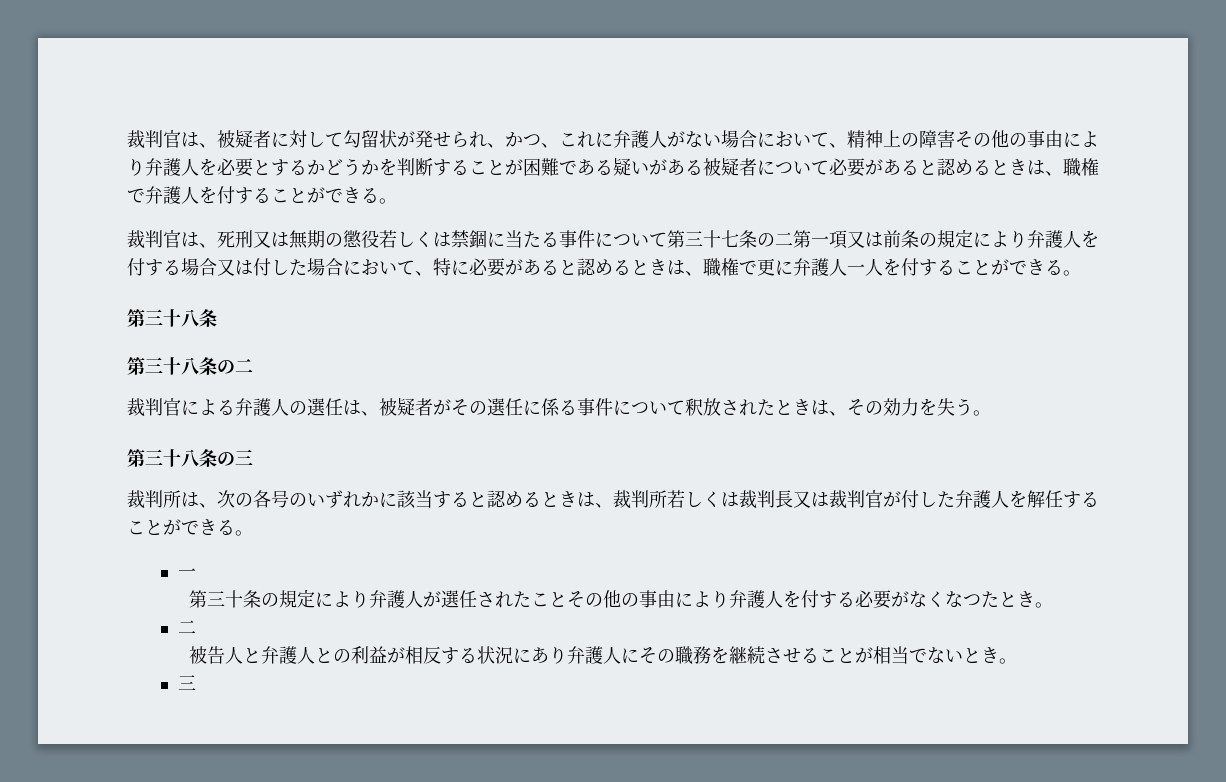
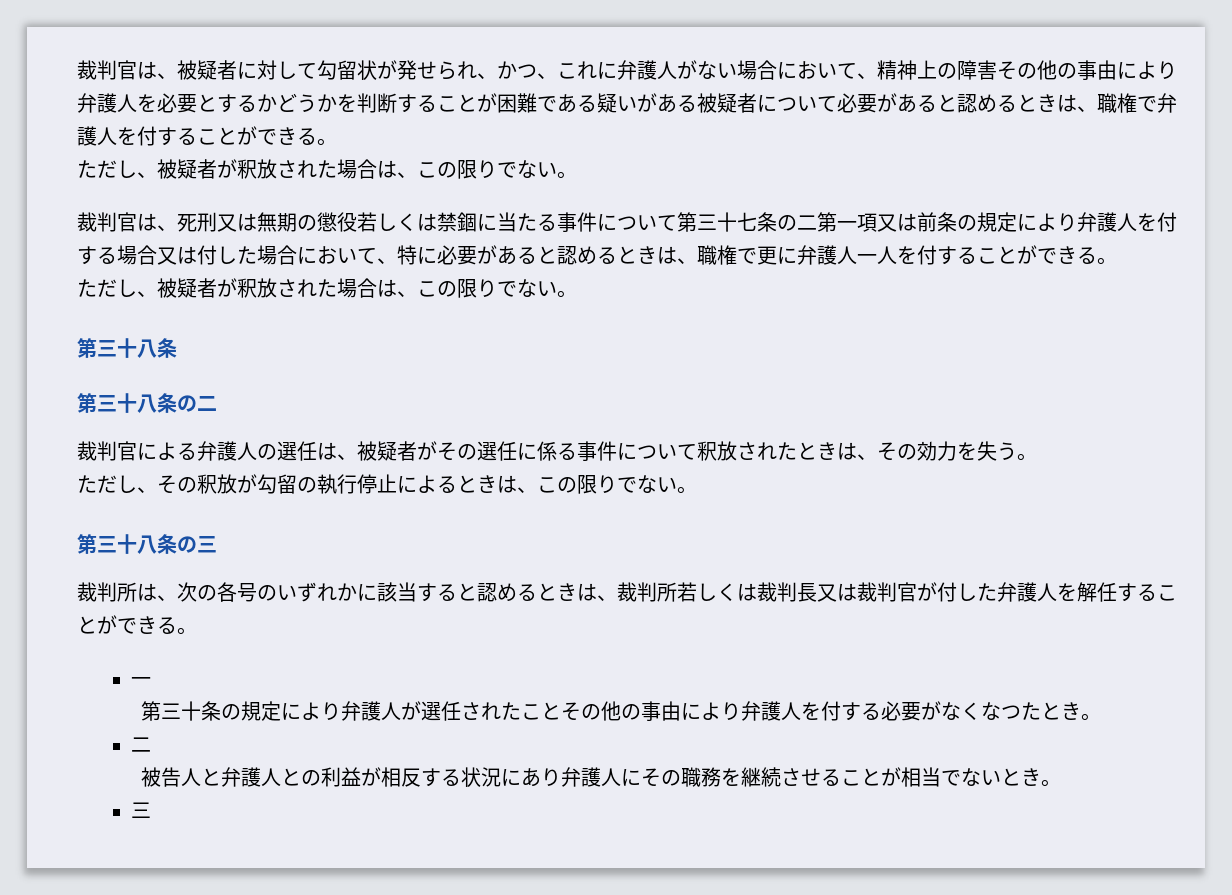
(397, 201) none -> [77,159,577,179] // ただし、被疑者が釈放された場合は、この限りでない。
(1081, 273) none -> [77,278,577,298] // ただし、被疑者が釈放された場合は、この限りでない。
(991, 413) none -> [77,474,697,494] // ただし、その釈放が勾留の執行停止によるときは、この限りでない。

